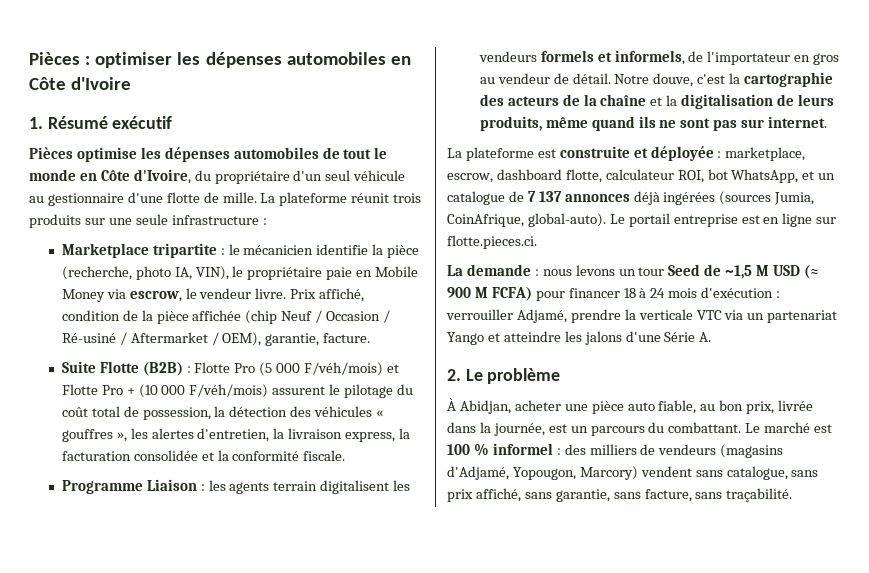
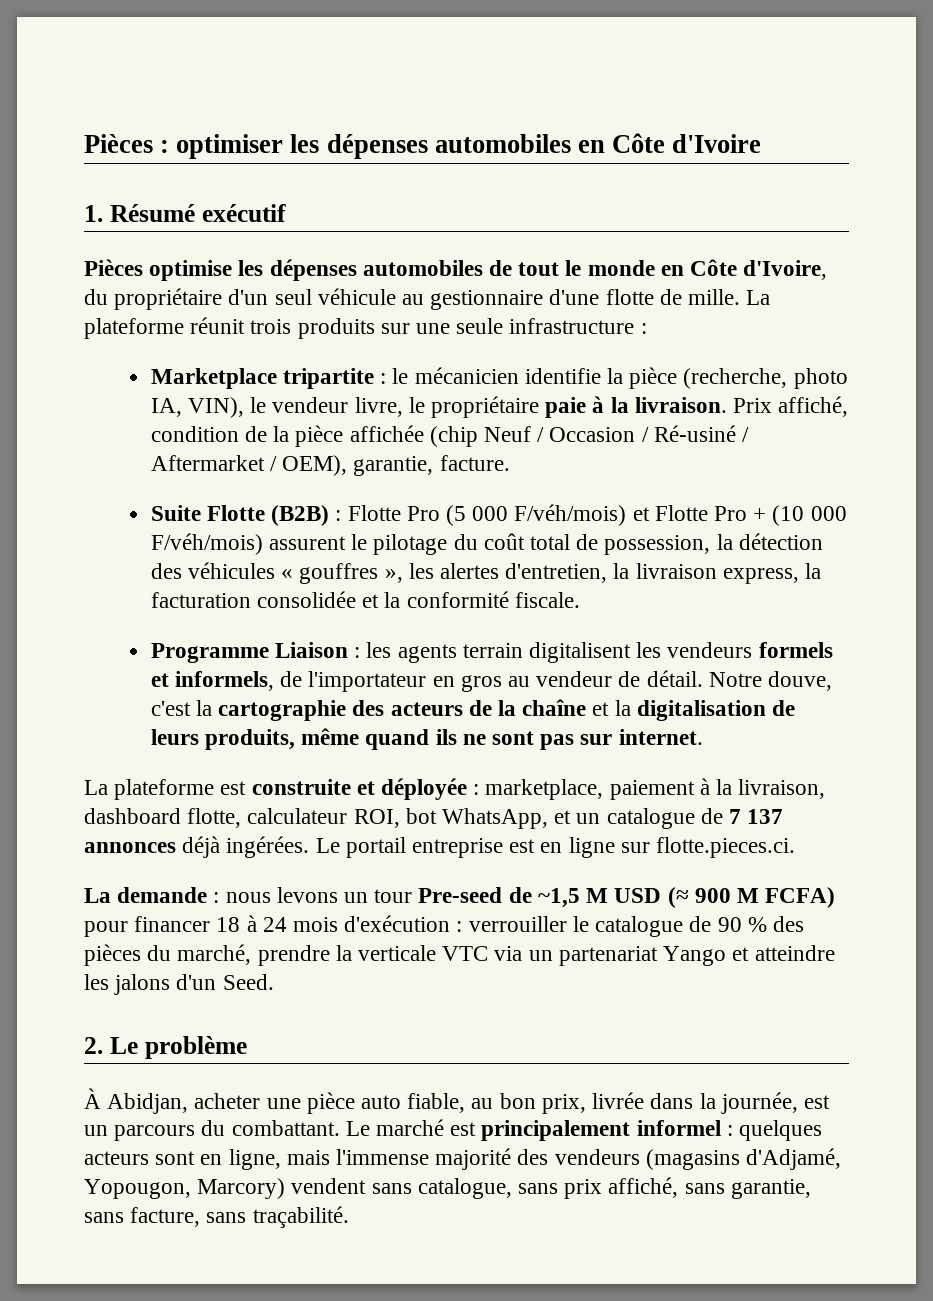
[247,266,419,280] [61,288,287,302] propriétaire paie en Mobile Money via escrow, le vendeur livre. -> [272,396,727,418] vendeur livre, le propriétaire paie à la livraison.
[447,173,493,183] escrow, -> [609,778,826,800] paiement à la livraison,
[663,191,815,205] [447,213,606,227] ingérées (sources Jumia, CoinAfrique, global-auto). -> [226,836,310,858] ingérées.
[668,264,701,276] Seed -> [418,887,503,903] Pre-seed
[516,309,567,323] Adjamé, -> [572,916,804,937] [84,944,252,966] le catalogue de 90 % des pièces du marché,
[625,331,712,342] d'une Série A. -> [176,974,274,990] d'un Seed.
[447,443,656,456] 100 % informel : des milliers de -> [481,1120,823,1141] [84,1148,549,1170] principalement informel : quelques acteurs sont en ligne, mais l'immense majorité des

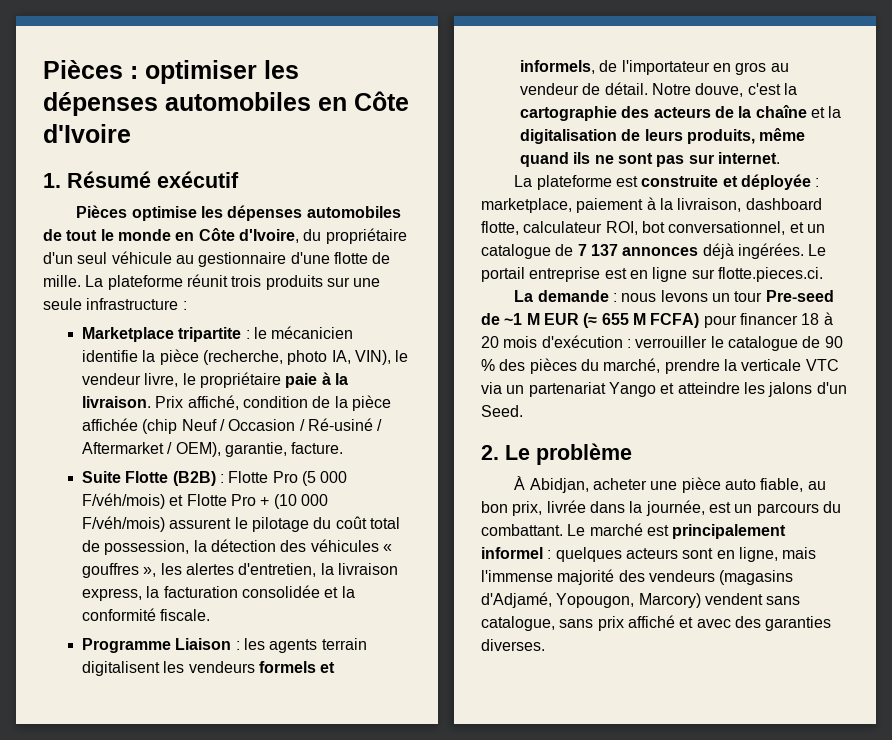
[442,808,549,829] WhatsApp, -> [668,221,786,235] conversationnel,
[537,887,731,908] ~1,5 M USD (≈ 900 -> [504,313,629,328] ~1 M EUR (≈ 655
[262,917,287,932] 24 -> [481,336,499,348] 20
[608,1177,811,1199] [84,1206,349,1228] affiché, sans garantie, sans facture, sans traçabilité. -> [627,615,832,631] [481,639,545,651] affiché et avec des garanties diverses.

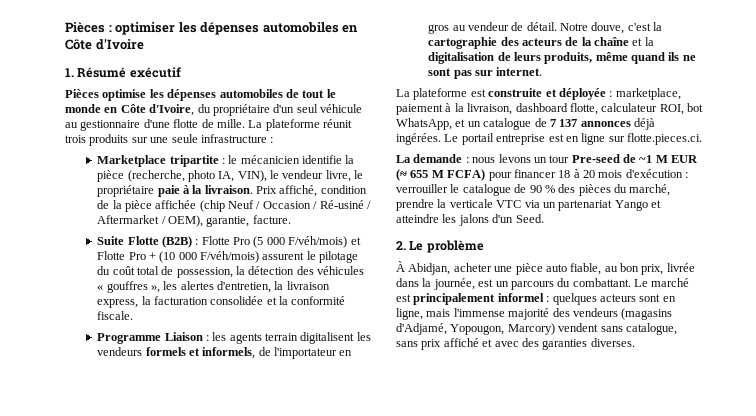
[668,221,786,235] conversationnel, -> [396,118,452,130] WhatsApp,

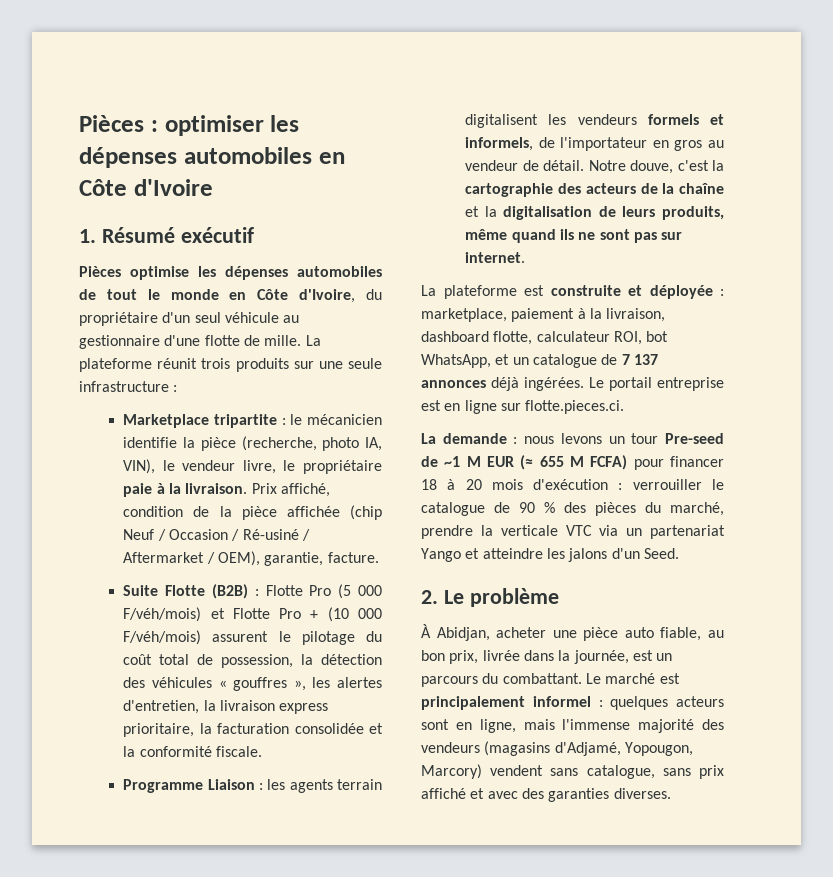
[97,299,139,308] express, -> [279,703,329,714] [123,723,195,737] express prioritaire,

